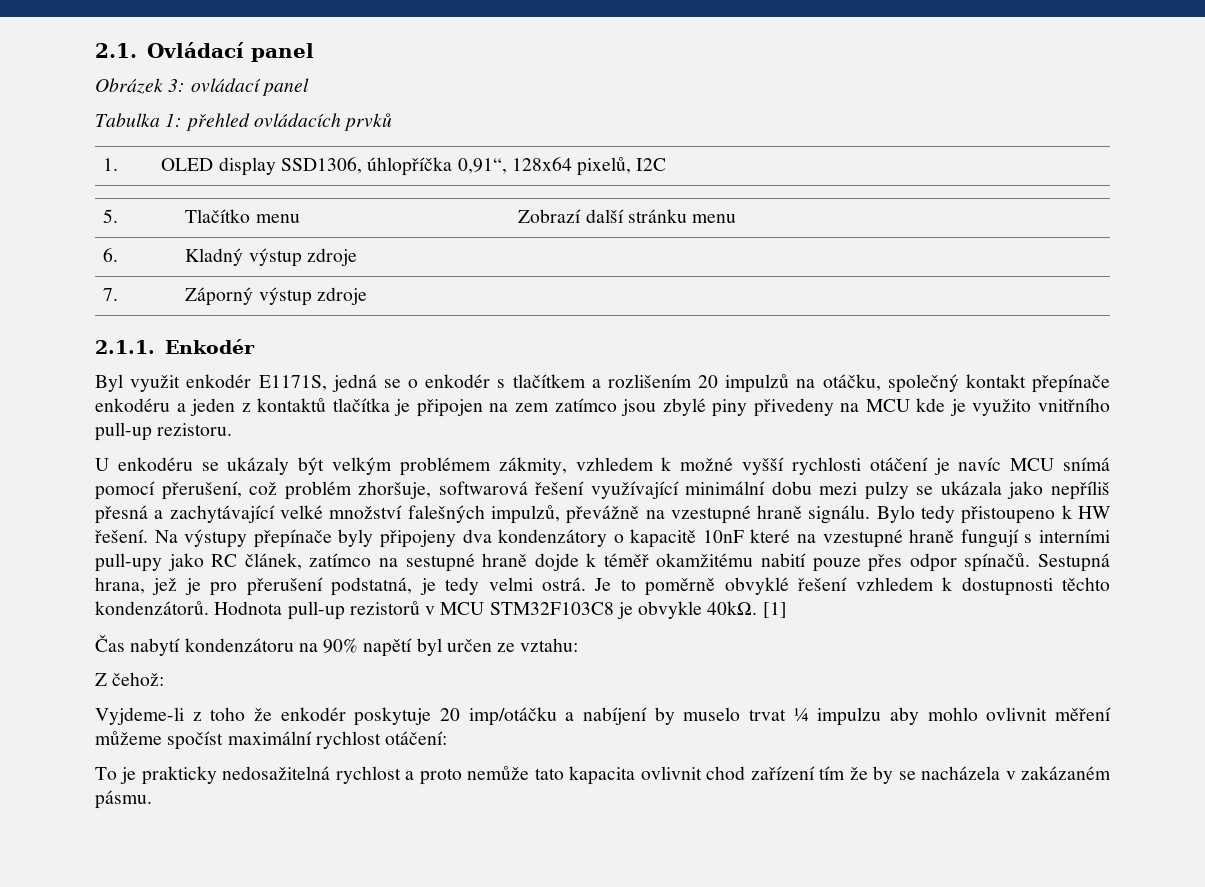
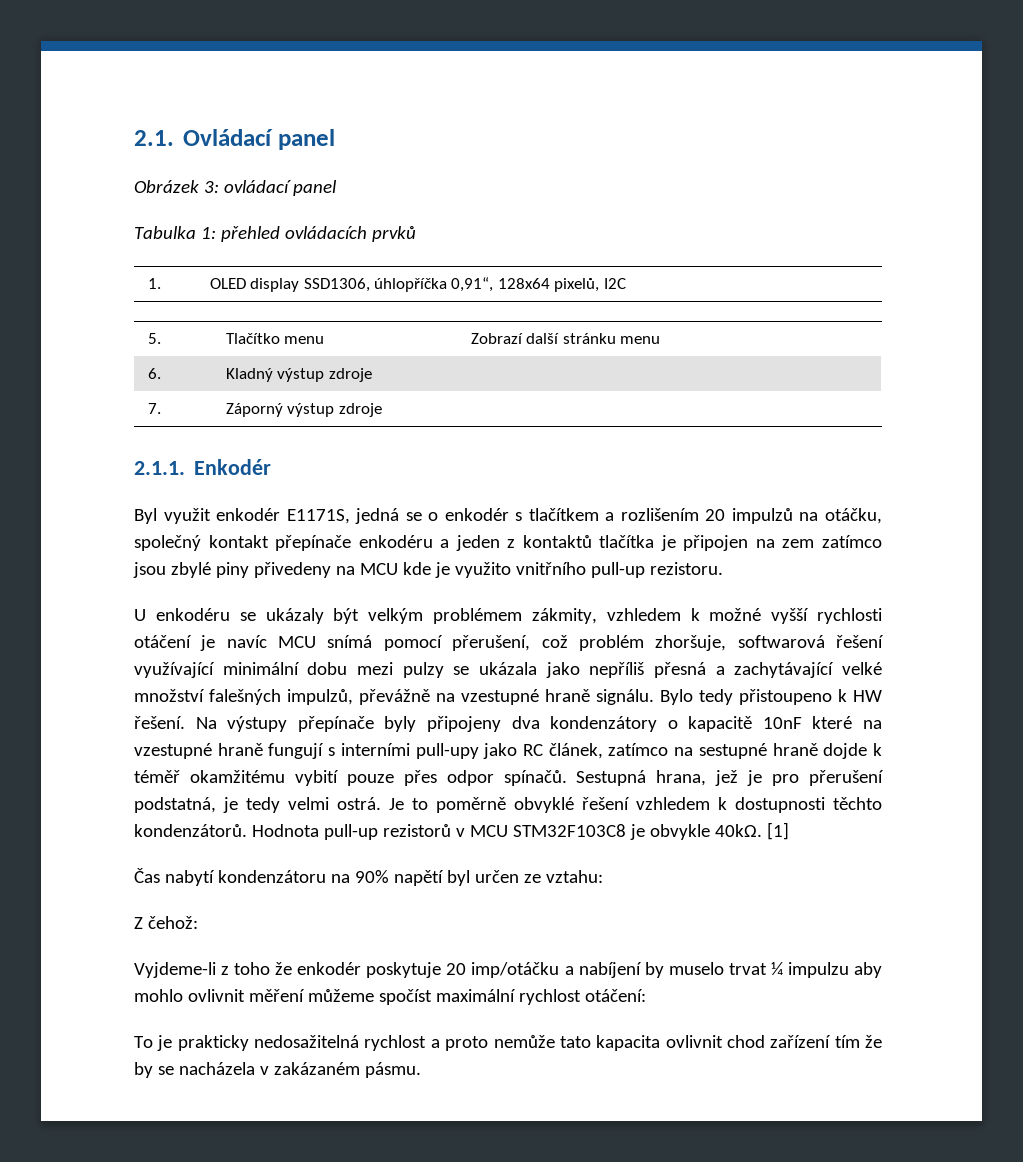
[761,553,807,567] nabití -> [294,770,339,786] vybití

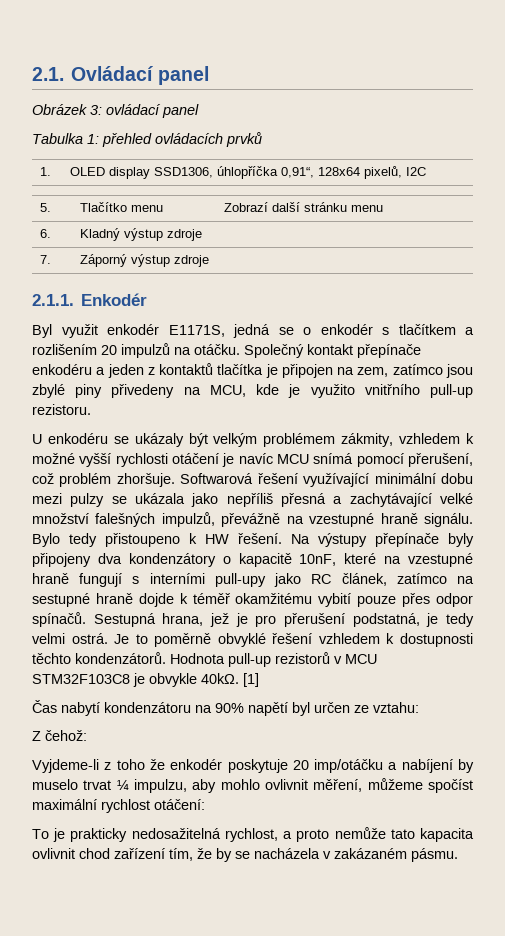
[824,508,882,524] [134,535,201,551] otáčku, společný -> [194,344,304,358] otáčku. Společný
[782,539,815,548] zem -> [357,367,389,377] zem,
[359,563,398,575] MCU -> [209,385,246,397] MCU,
[655,635,825,651] zhoršuje, softwarová -> [116,473,254,487] zhoršuje. Softwarová
[762,717,802,729] 10nF -> [299,554,337,566] 10nF,
[787,962,849,978] impulzu -> [134,779,187,793] impulzu,
[248,989,305,1002] měření -> [313,779,363,792] měření,
[364,1035,427,1051] rychlost -> [224,828,278,842] rychlost,
[834,1035,860,1048] tím -> [169,848,193,861] tím,

